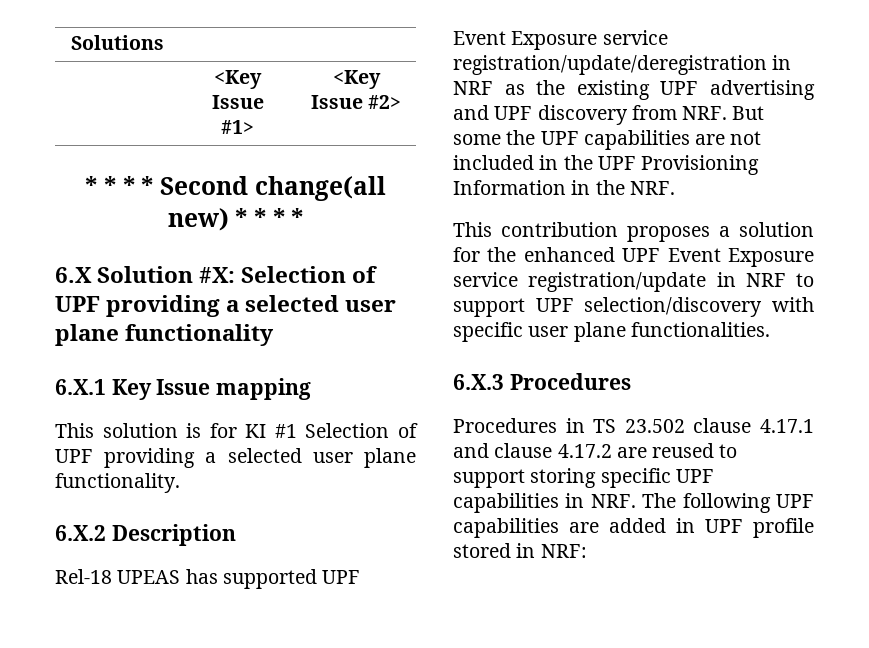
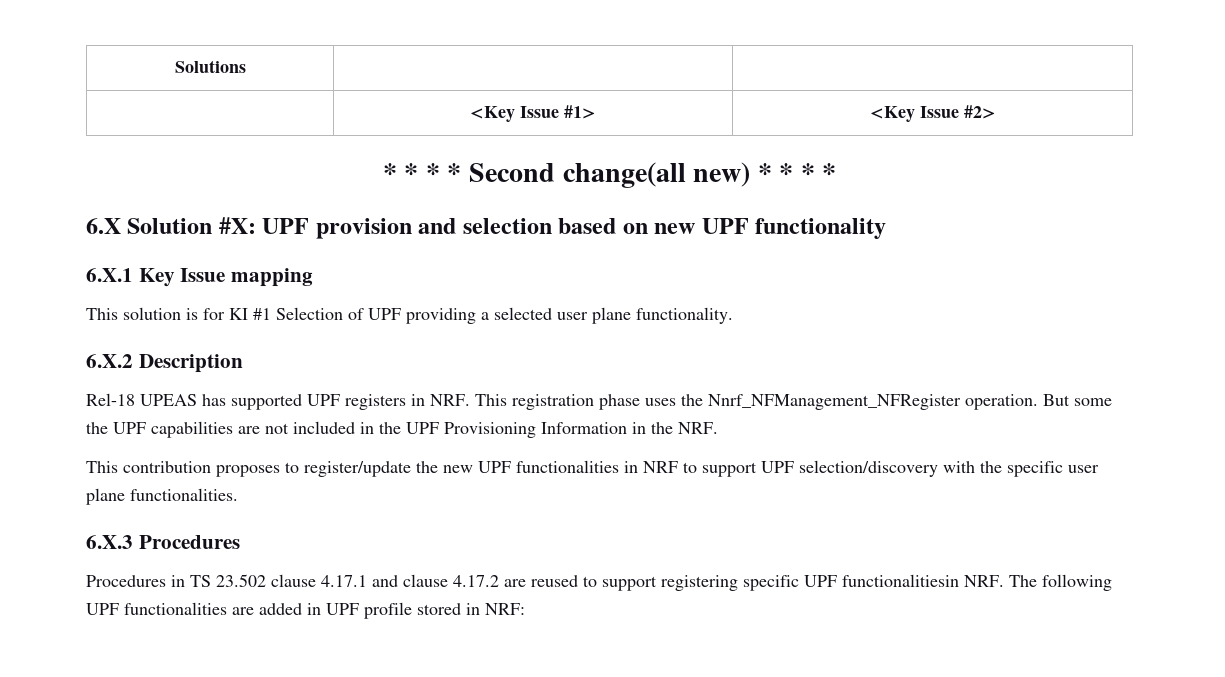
[241,266,378,283] [55,295,397,317] [55,324,119,346] Selection of UPF providing a selected user plane -> [262,218,749,239] UPF provision and selection based on new UPF
[453,30,668,50] [453,55,792,75] [453,80,815,100] [453,105,728,125] Event Exposure service registration/update/deregistration in NRF as the existing UPF advertising and UPF discovery from NRF. -> [345,394,1038,410] registers in NRF. This registration phase uses the Nnrf_NFManagement_NFRegister operation.
[719,222,814,237] [453,247,814,267] [453,272,707,292] a solution for the enhanced UPF Event Exposure service registration/update -> [285,460,619,477] to register/update the new UPF functionalities
(814, 304) none -> [980,461,1002,473] the
[530,468,597,488] storing -> [661,575,738,591] registering
[453,493,585,513] capabilities in -> [842,574,959,587] functionalitiesin
[453,518,559,538] capabilities -> [124,602,227,615] functionalities

